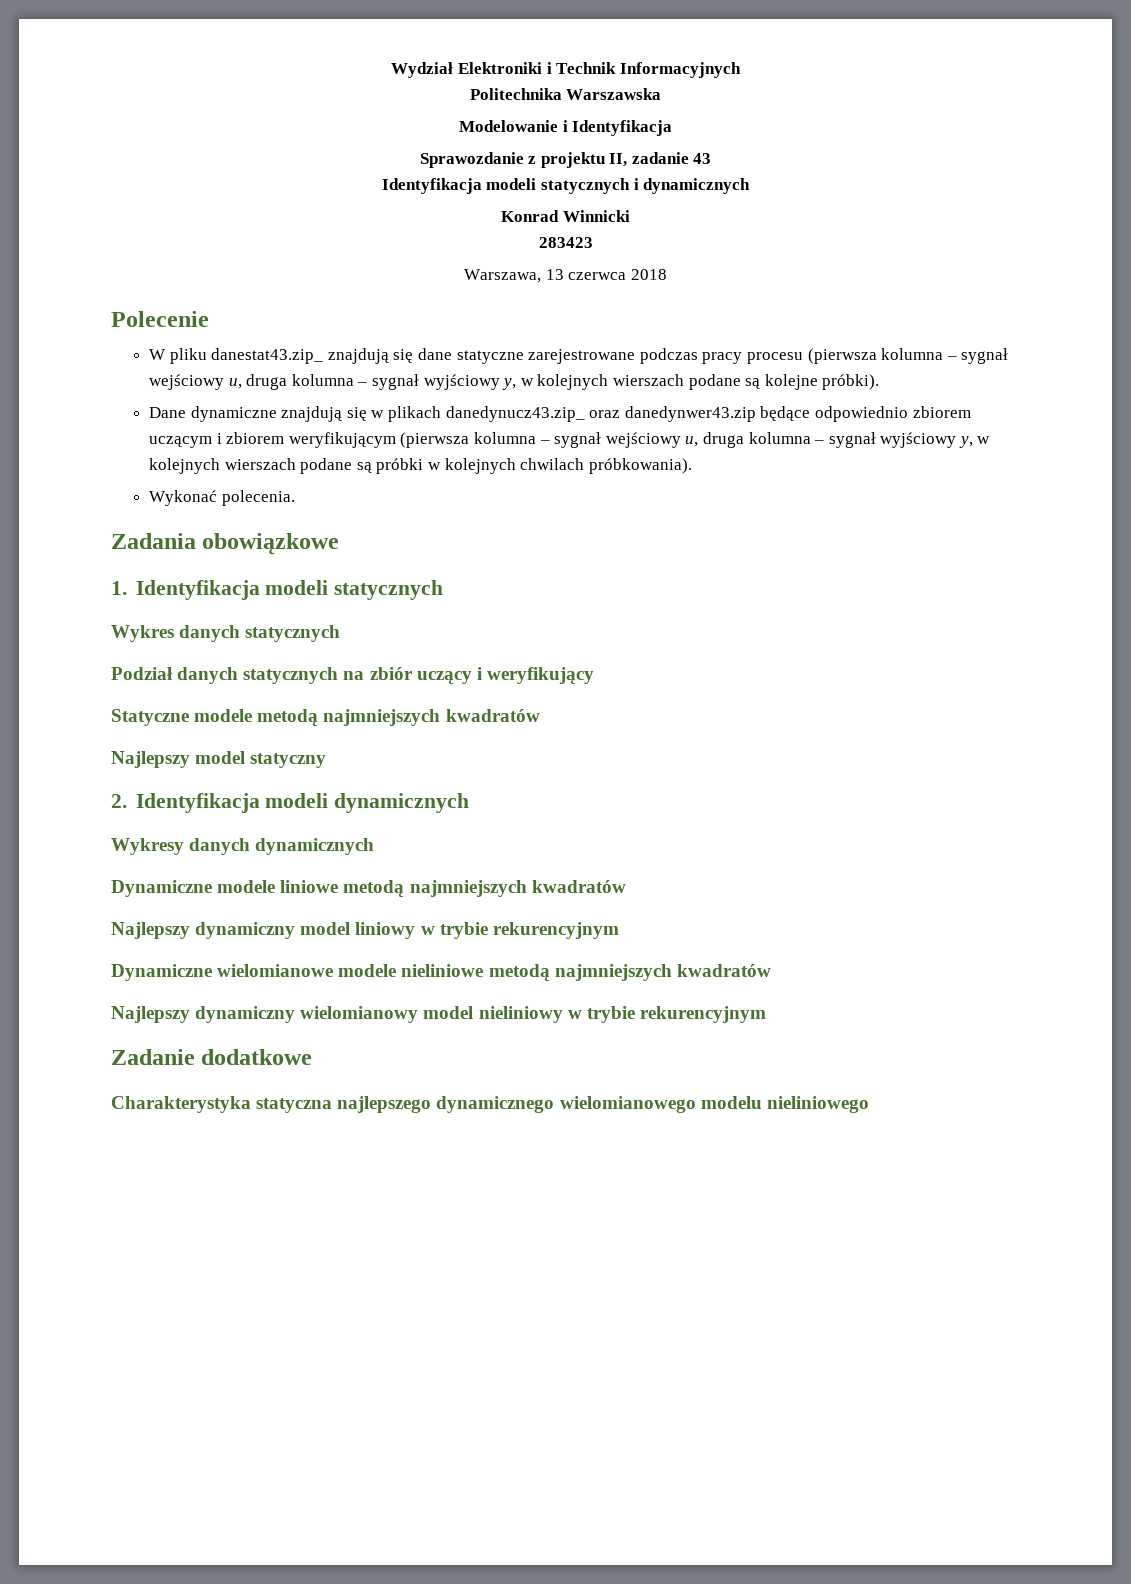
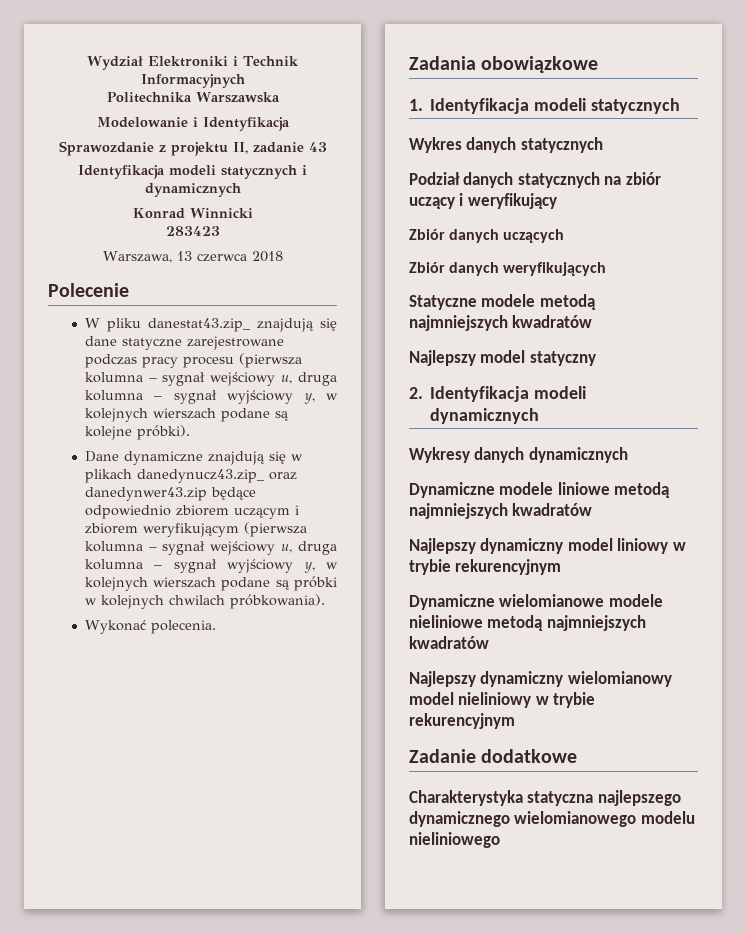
(594, 676) none -> [409,229,565,243] [409,262,607,276] // Zbiór danych uczących // Zbiór danych weryfikujących

